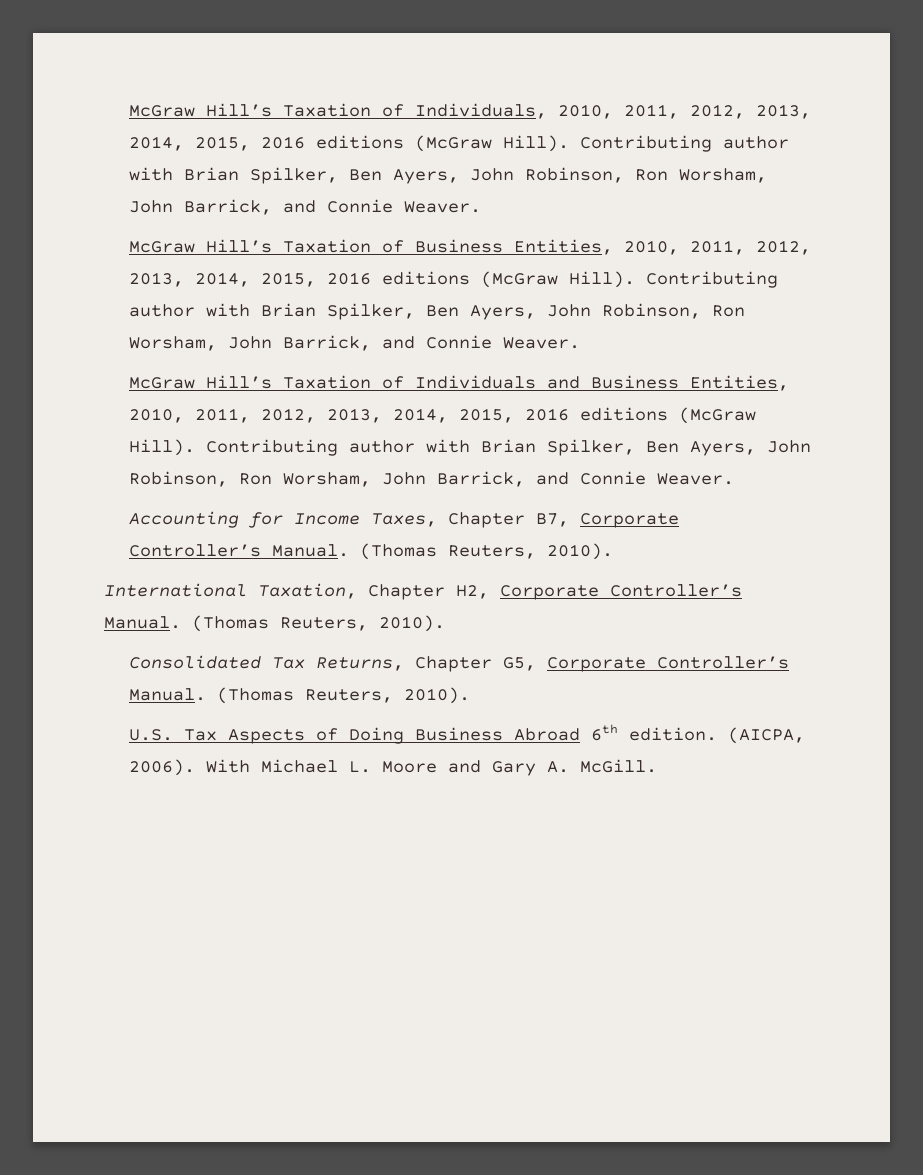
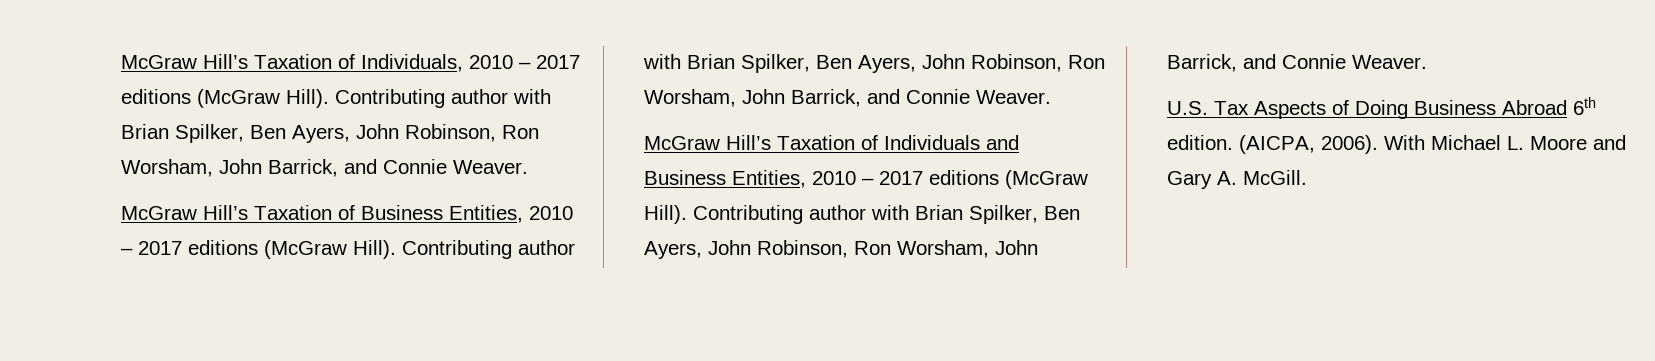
[557,104,811,119] [128,136,305,151] 2010, 2011, 2012, 2013, 2014, 2015, 2016 -> [469,55,581,69] 2010 – 2017
[623,240,811,255] [128,272,371,287] 2010, 2011, 2012, 2013, 2014, 2015, 2016 -> [529,206,574,220] [121,241,183,255] 2010 – 2017
[128,408,569,423] 2010, 2011, 2012, 2013, 2014, 2015, 2016 -> [812,171,924,185] 2010 – 2017
[128,511,679,528] [128,543,613,560] [104,583,742,600] [104,615,445,632] [128,655,789,672] [128,687,470,704] // Accounting for Income Taxes, Chapter B7, Corporate Controller’s Manual. (Thomas Reuters, 2010). // International Taxation, Chapter H2, Corporate Controller’s Manual. (Thomas Reuters, 2010). // Consolidated Tax Returns, Chapter G5, Corporate Controller’s Manual. (Thomas Reuters, 2010). -> (1428, 62) none

